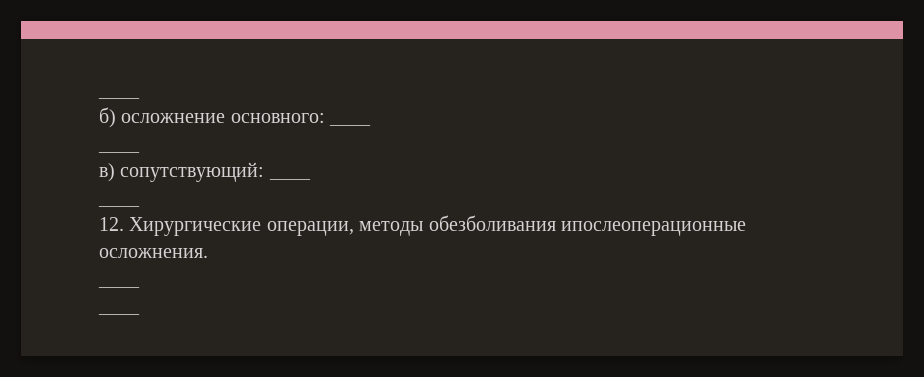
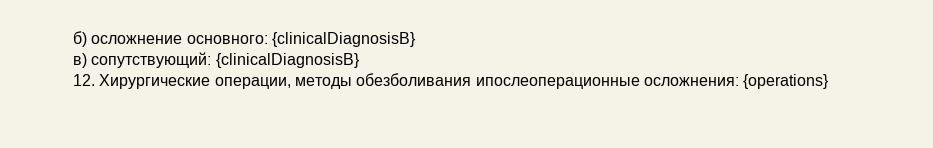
[98,96,140,99] ____ // -> (73, 39) none
[329,123,372,126] [98,150,140,153] ____ // ____ -> [271,32,416,47] {clinicalDiagnosisB}
[268,177,311,180] [98,204,140,207] ____ // ____ -> [215,53,360,68] {clinicalDiagnosisB}
[99,248,208,258] [98,285,140,288] [98,312,140,315] осложнения. // ____ // ____ -> [643,74,830,89] осложнения: {operations}

